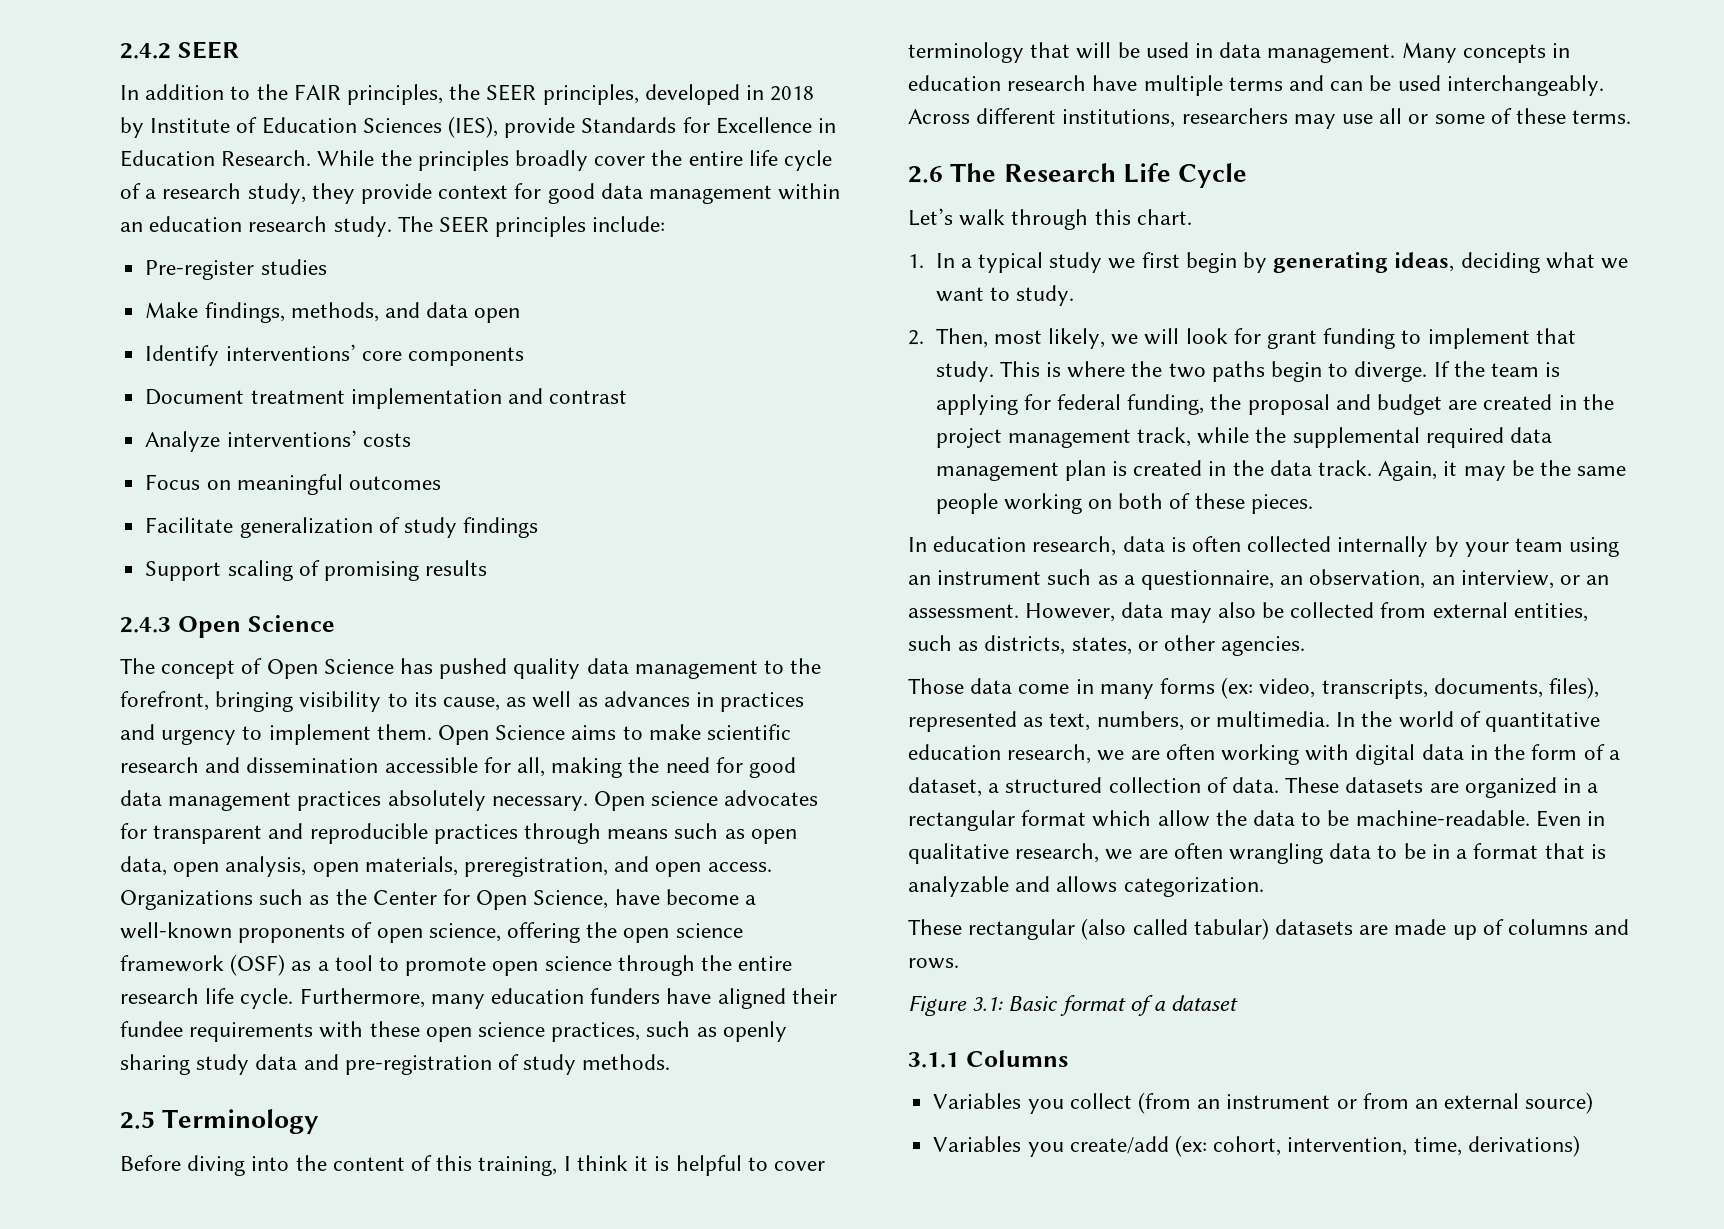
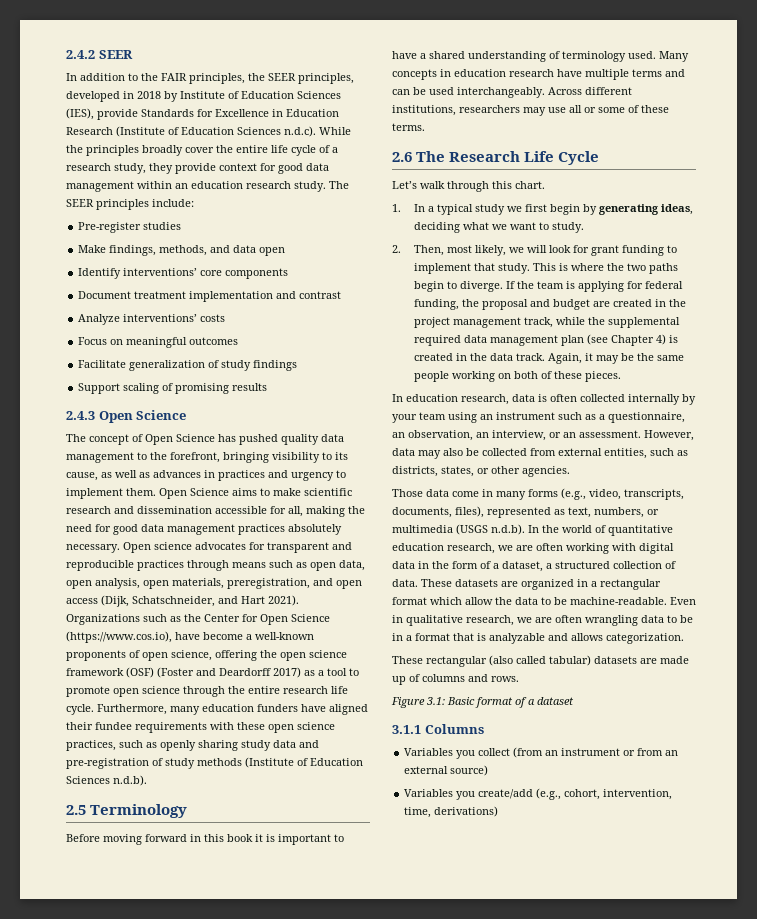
[221,150,312,166] Research. -> [66,126,316,137] Research (Institute of Education Sciences n.d.c).
[707,862,772,872] access. -> [66,595,299,607] access (Dijk, Schatschneider, and Hart 2021).
[533,890,609,909] Science, -> [291,614,330,622] [66,631,172,643] Science (https://www.cos.io),
(286, 965) none -> [157,667,301,678] (Foster and Deardorff 2017)
[582,1054,671,1070] [120,1109,320,1134] [120,1155,825,1176] [908,42,1396,63] methods. // 2.5 Terminology // Before diving into the content of this training, I think it is helpful to cover terminology that will be used in data management. -> [197,757,363,768] [66,775,147,786] [66,804,188,818] [66,834,344,845] [392,51,656,62] methods (Institute of Education Sciences n.d.b). // 2.5 Terminology // Before moving forward in this book it is important to have a shared understanding of terminology used.
(1106, 470) none -> [586,334,666,346] (see Chapter 4)
[1221,677,1254,699] (ex: -> [561,488,586,500] (e.g.,
[1216,711,1331,727] multimedia. -> [392,524,525,535] multimedia (USGS n.d.b).
[1174,1135,1207,1157] (ex: -> [536,788,562,800] (e.g.,

